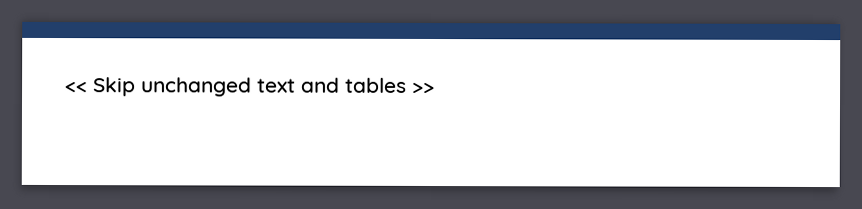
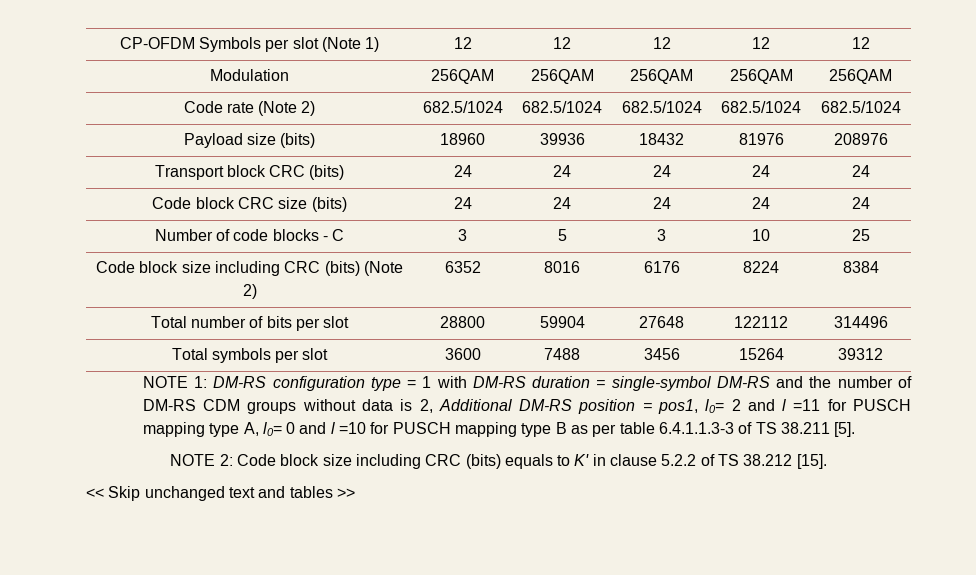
(65, 87) none -> [119,37,380,52] [453,37,472,49] [553,37,571,49] [652,37,671,49] [752,37,770,49] [851,37,870,49] [210,69,289,81] [431,69,494,84] [530,69,594,84] [630,69,693,84] [729,69,793,84] [829,69,892,84] [183,101,316,116] [422,101,503,113] [522,101,602,113] [621,101,702,113] [721,101,801,113] [820,101,901,113] [183,133,316,148] [440,133,485,145] [539,133,585,145] [639,133,684,145] [738,133,784,145] [833,133,888,145] [154,165,345,180] [453,165,472,177] [553,165,571,177] [652,165,671,177] [752,165,770,177] [851,165,870,177] [152,197,347,212] [453,197,472,209] [553,197,571,209] [652,197,671,209] [752,197,770,209] [851,197,870,209] [154,229,345,241] [458,229,467,241] [557,229,567,241] [657,229,666,241] [752,229,770,241] [851,229,870,241] [96,261,403,276] [242,284,257,299] [444,261,481,273] [544,261,580,273] [643,261,680,273] [743,261,779,273] [842,261,879,273] [150,316,350,331] [440,316,485,328] [539,316,585,328] [639,316,684,328] [734,316,788,328] [833,316,888,328] [171,348,329,363] [444,348,481,360] [544,348,580,360] [643,348,680,360] [738,348,784,360] [838,348,883,360] [142,376,913,391] [142,399,912,414] [142,422,856,437] [170,454,827,469] CP-OFDM Symbols per slot (Note 1) | 12 | 12 | 12 | 12 | 12 // Modulation | 256QAM | 256QAM | 256QAM | 256QAM | 256QAM // Code rate (Note 2) | 682.5/1024 | 682.5/1024 | 682.5/1024 | 682.5/1024 | 682.5/1024 // Payload size (bits) | 18960 | 39936 | 18432 | 81976 | 208976 // Transport block CRC (bits) | 24 | 24 | 24 | 24 | 24 // Code block CRC size (bits) | 24 | 24 | 24 | 24 | 24 // Number of code blocks - C | 3 | 5 | 3 | 10 | 25 // Code block size including CRC (bits) (Note 2) | 6352 | 8016 | 6176 | 8224 | 8384 // Total number of bits per slot | 28800 | 59904 | 27648 | 122112 | 314496 // Total symbols per slot | 3600 | 7488 | 3456 | 15264 | 39312 // NOTE 1: DM-RS configuration type = 1 with DM-RS duration = single-symbol DM-RS and the number of DM-RS CDM groups without data is 2, Additional DM-RS position = pos1, l0= 2 and l =11 for PUSCH mapping type A, l0= 0 and l =10 for PUSCH mapping type B as per table 6.4.1.1.3-3 of TS 38.211 [5]. // NOTE 2: Code block size including CRC (bits) equals to K' in clause 5.2.2 of TS 38.212 [15]. //

